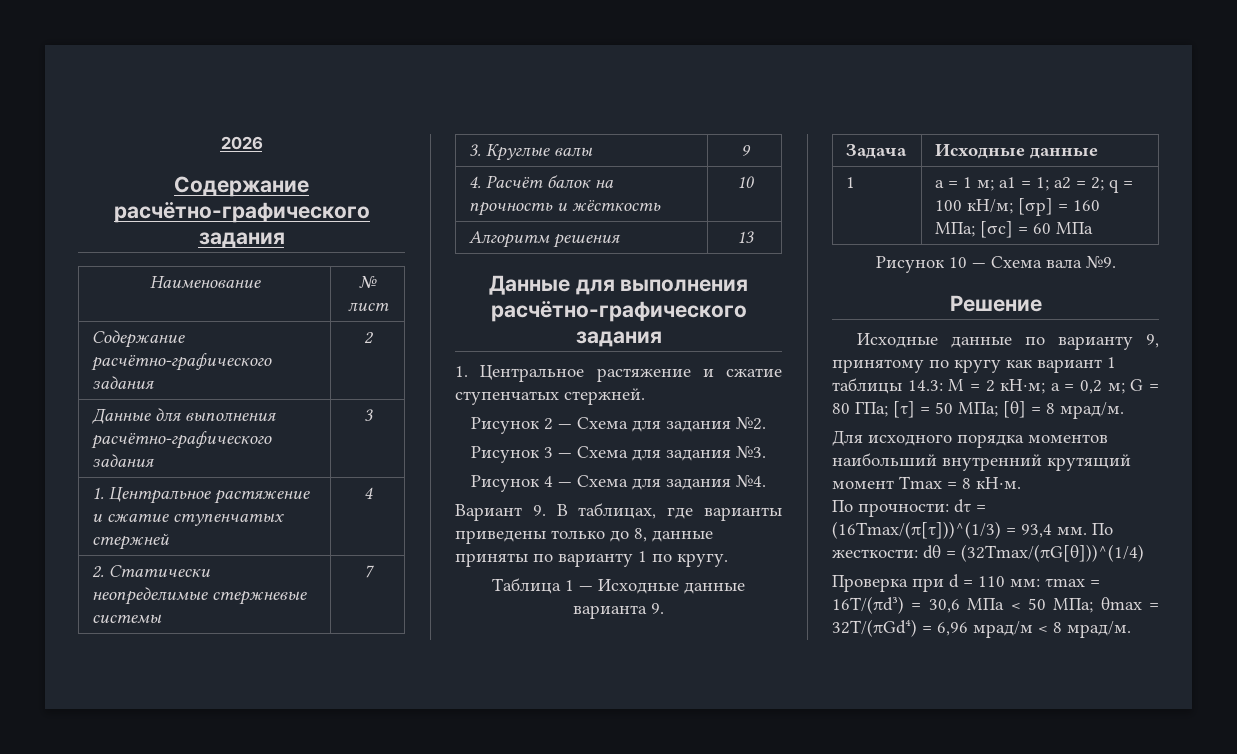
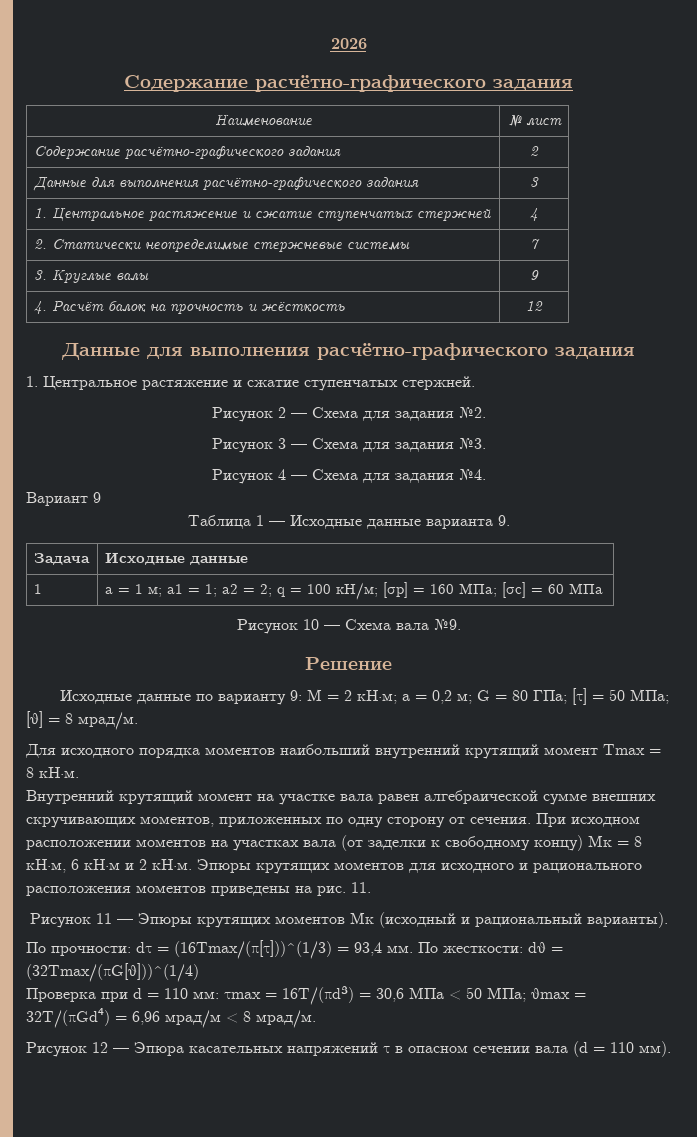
[736,176,755,188] [469,231,622,248] [736,231,754,243] 10 // Алгоритм решения | 13 -> [526,301,543,311] 12
[532,503,782,521] [455,528,713,544] [455,551,728,567] 9. В таблицах, где варианты приведены только до 8, данные приняты по варианту 1 по кругу. -> [93,492,101,503] 9
[1146,334,1159,348] [832,357,1116,373] [832,378,943,394] 9, принятому по кругу как вариант 1 таблицы 14.3: -> [289,690,302,701] 9:
(1021, 483) none -> [26,790,656,805] [26,813,640,828] [26,835,642,851] [26,859,642,874] [26,882,371,896] [29,912,668,928] // Внутренний крутящий момент на участке вала равен алгебраической сумме внешних скручивающих моментов, приложенных по одну сторону от сечения. При исходном расположении моментов на участках вала (от заделки к свободному концу) Mк = 8 кН·м, 6 кН·м и 2 кН·м. Эпюры крутящих моментов для исходного и рационального расположения моментов приведены на рис. 11. // Рисунок 11 — Эпюры крутящих моментов Mк (исходный и рациональный варианты).
(1131, 629) none -> [26,1041,671,1057] // Рисунок 12 — Эпюра касательных напряжений τ в опасном сечении вала (d = 110 мм).

